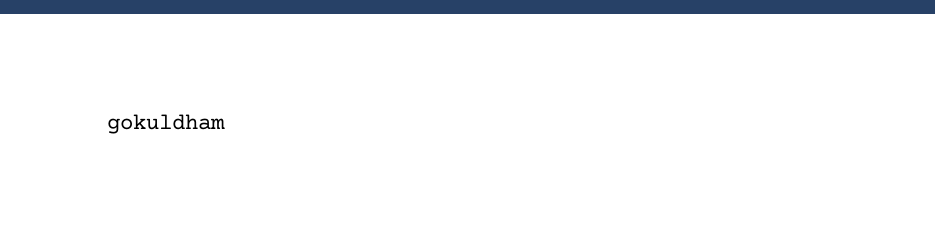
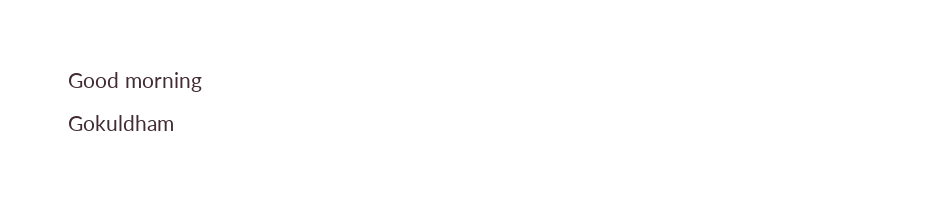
[107,114,225,134] gokuldham -> [68,72,202,92] [68,115,174,131] Good morning // Gokuldham

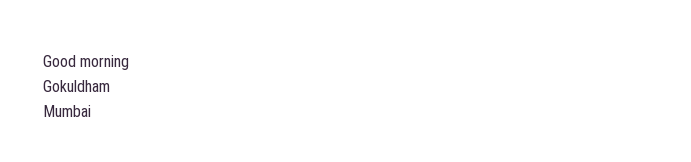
(174, 123) none -> [43,105,91,117] // Mumbai

